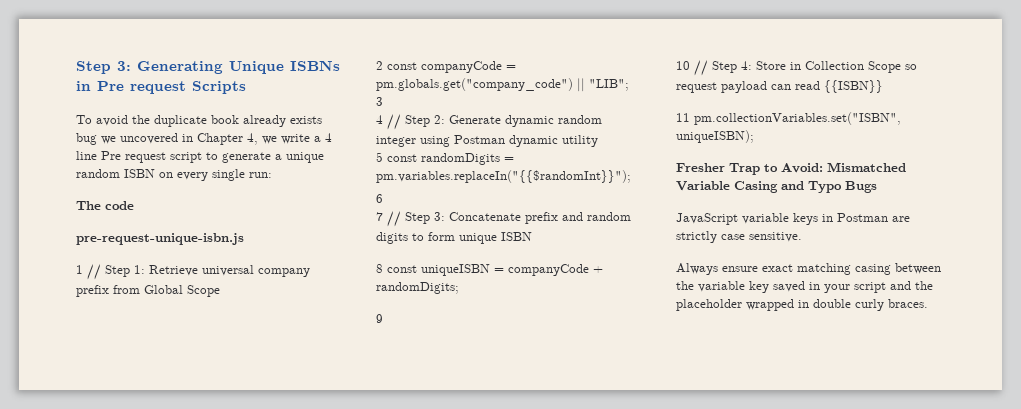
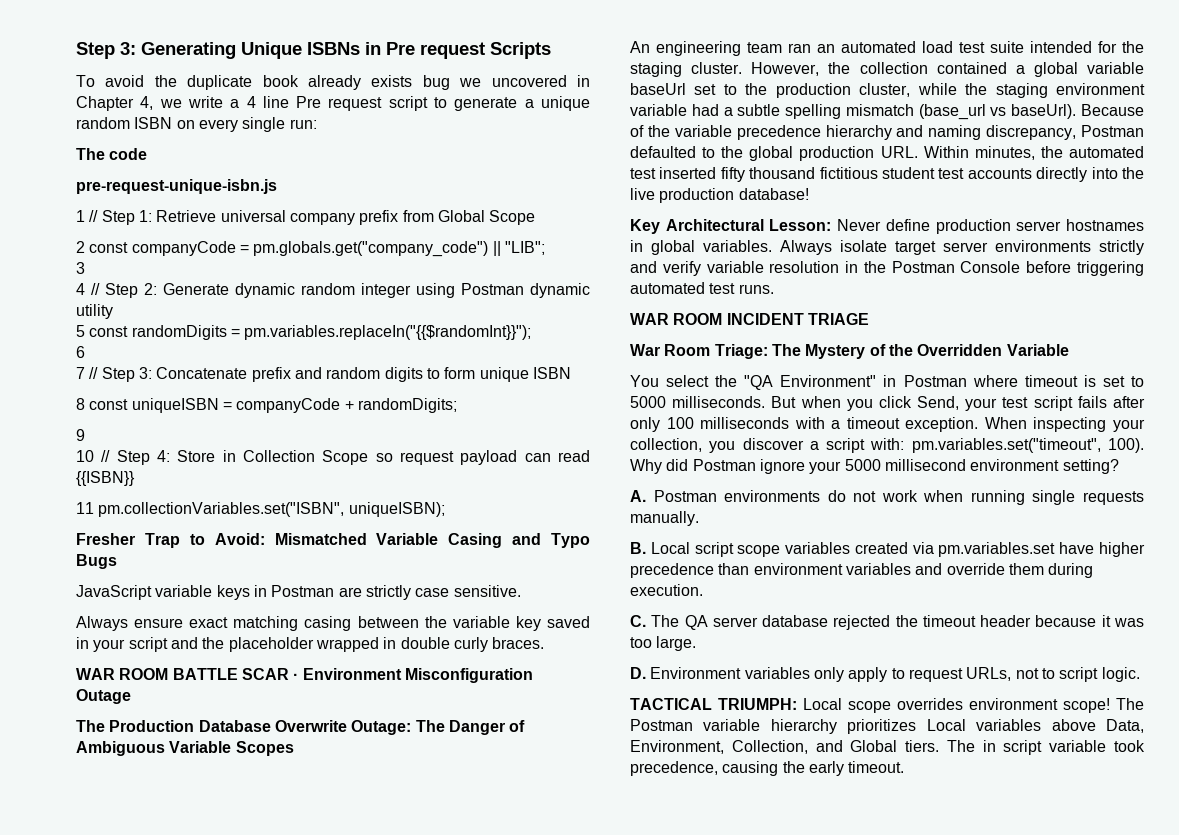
(928, 303) none -> [76,668,533,683] [76,689,131,704] [76,720,526,735] [76,741,294,756] [630,41,1144,56] [630,62,1144,77] [630,83,1145,98] [630,104,1144,120] [630,125,1144,140] [630,146,1144,161] [630,167,1144,182] [630,188,809,203] [630,219,1144,234] [630,240,1144,255] [630,261,1144,276] [630,282,774,294] [630,313,869,325] [630,344,1069,359] [630,375,1145,390] [630,396,1145,411] [630,417,1145,432] [630,438,1144,453] [630,459,1119,474] [630,490,1144,505] [630,511,699,526] [630,542,1145,557] [630,563,1094,578] [630,584,703,596] [630,615,1144,630] [630,636,697,651] [630,667,1140,682] [630,698,1144,713] [630,719,1144,734] [630,740,1145,755] [630,761,905,776] // WAR ROOM BATTLE SCAR · Environment Misconfiguration Outage // The Production Database Overwrite Outage: The Danger of Ambiguous Variable Scopes // An engineering team ran an automated load test suite intended for the staging cluster. However, the collection contained a global variable baseUrl set to the production cluster, while the staging environment variable had a subtle spelling mismatch (base_url vs baseUrl). Because of the variable precedence hierarchy and naming discrepancy, Postman defaulted to the global production URL. Within minutes, the automated test inserted fifty thousand fictitious student test accounts directly into the live production database! // Key Architectural Lesson: Never define production server hostnames in global variables. Always isolate target server environments strictly and verify variable resolution in the Postman Console before triggering automated test runs. // WAR ROOM INCIDENT TRIAGE // War Room Triage: The Mystery of the Overridden Variable // You select the "QA Environment" in Postman where timeout is set to 5000 milliseconds. But when you click Send, your test script fails after only 100 milliseconds with a timeout exception. When inspecting your collection, you discover a script with: pm.variables.set("timeout", 100). Why did Postman ignore your 5000 millisecond environment setting? // A. Postman environments do not work when running single requests manually. // B. Local script scope variables created via pm.variables.set have higher precedence than environment variables and override them during execution. // C. The QA server database rejected the timeout header because it was too large. // D. Environment variables only apply to request URLs, not to script logic. // TACTICAL TRIUMPH: Local scope overrides environment scope! The Postman variable hierarchy prioritizes Local variables above Data, Environment, Collection, and Global tiers. The in script variable took precedence, causing the early timeout.

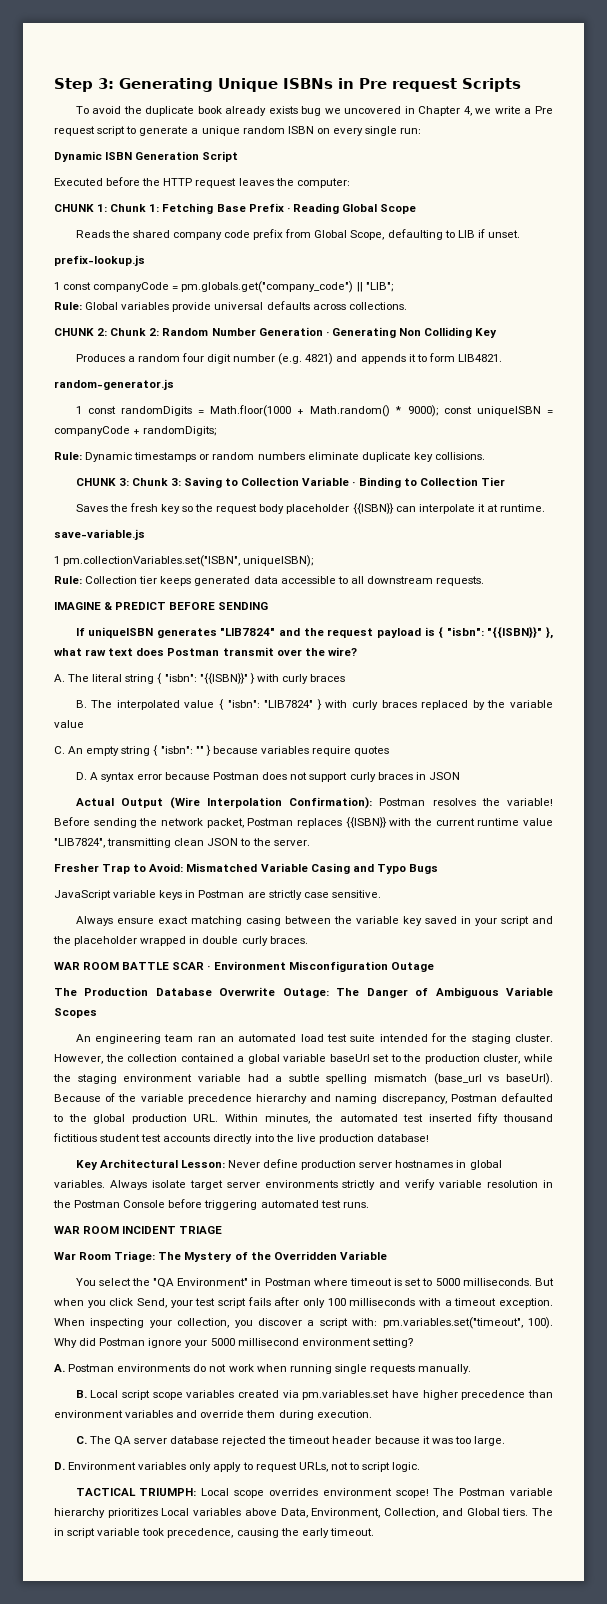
[246,96,289,108] 4 line -> (532, 111) none
[76,148,148,160] [76,179,277,194] [76,210,536,225] [76,241,85,253] The code // pre-request-unique-isbn.js // 1 // Step 1: Retrieve universal company prefix from Global Scope // 2 -> [54,151,239,162] [54,177,350,188] [54,203,417,214] [75,229,520,240] [54,255,145,266] [54,282,60,290] Dynamic ISBN Generation Script // Executed before the HTTP request leaves the computer: // CHUNK 1: Chunk 1: Fetching Base Prefix · Reading Global Scope // Reads the shared company code prefix from Global Scope, defaulting to LIB if unset. // prefix-lookup.js // 1
[76,262,85,274] [76,283,590,298] [76,304,113,319] [76,325,532,340] [76,346,85,358] [76,367,571,382] [76,398,85,410] 3 // 4 // Step 2: Generate dynamic random integer using Postman dynamic utility // 5 const randomDigits = pm.variables.replaceIn("{{$randomInt}}"); // 6 // 7 // Step 3: Concatenate prefix and random digits to form unique ISBN // 8 -> [54,301,407,312] [54,327,498,338] [75,353,502,365] [54,379,174,390] [75,405,438,417] Rule: Global variables provide universal defaults across collections. // CHUNK 2: Chunk 2: Random Number Generation · Generating Non Colliding Key // Produces a random four digit number (e.g. 4821) and appends it to form LIB4821. // random-generator.js // 1 const randomDigits = Math.floor(1000 + Math.random() * 9000);
[76,429,85,441] [76,450,590,465] [76,471,135,486] [76,502,445,517] 9 // 10 // Step 4: Store in Collection Scope so request payload can read {{ISBN}} // 11 pm.collectionVariables.set("ISBN", uniqueISBN); -> [54,452,485,462] [75,477,505,488] [75,503,546,514] [54,529,145,540] [54,555,314,567] [54,576,485,586] [54,602,269,610] [75,627,553,639] [54,647,357,656] [54,673,346,684] [75,699,554,710] [54,720,84,728] [54,745,390,756] [75,772,460,782] [75,797,553,809] [54,817,553,828] [54,838,310,848] Rule: Dynamic timestamps or random numbers eliminate duplicate key collisions. // CHUNK 3: Chunk 3: Saving to Collection Variable · Binding to Collection Tier // Saves the fresh key so the request body placeholder {{ISBN}} can interpolate it at runtime. // save-variable.js // 1 pm.collectionVariables.set("ISBN", uniqueISBN); // Rule: Collection tier keeps generated data accessible to all downstream requests. // IMAGINE & PREDICT BEFORE SENDING // If uniqueISBN generates "LIB7824" and the request payload is { "isbn": "{{ISBN}}" }, what raw text does Postman transmit over the wire? // A. The literal string { "isbn": "{{ISBN}}" } with curly braces // B. The interpolated value { "isbn": "LIB7824" } with curly braces replaced by the variable value // C. An empty string { "isbn": "" } because variables require quotes // D. A syntax error because Postman does not support curly braces in JSON // Actual Output (Wire Interpolation Confirmation): Postman resolves the variable! Before sending the network packet, Postman replaces {{ISBN}} with the current runtime value "LIB7824", transmitting clean JSON to the server.

